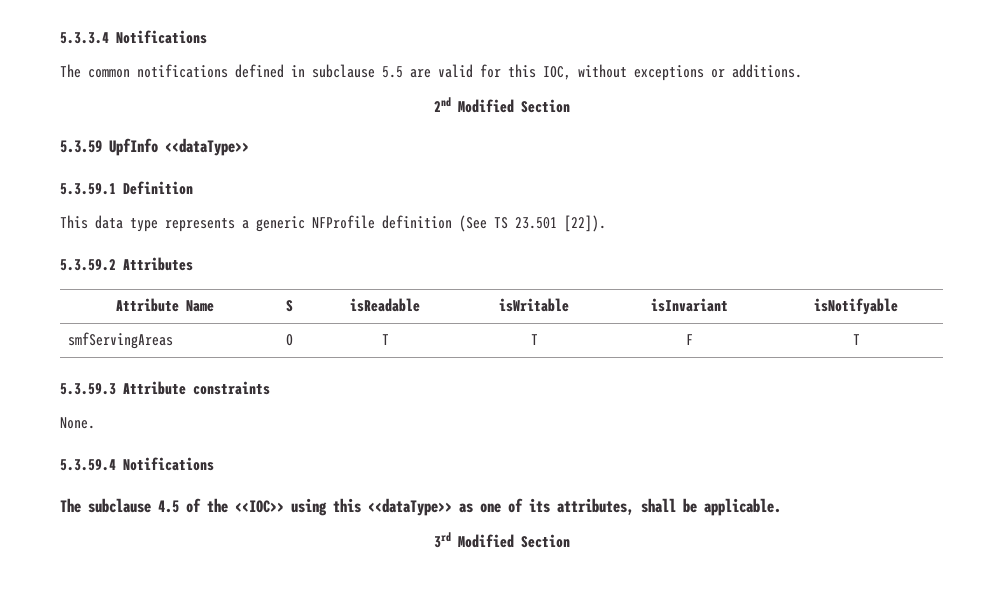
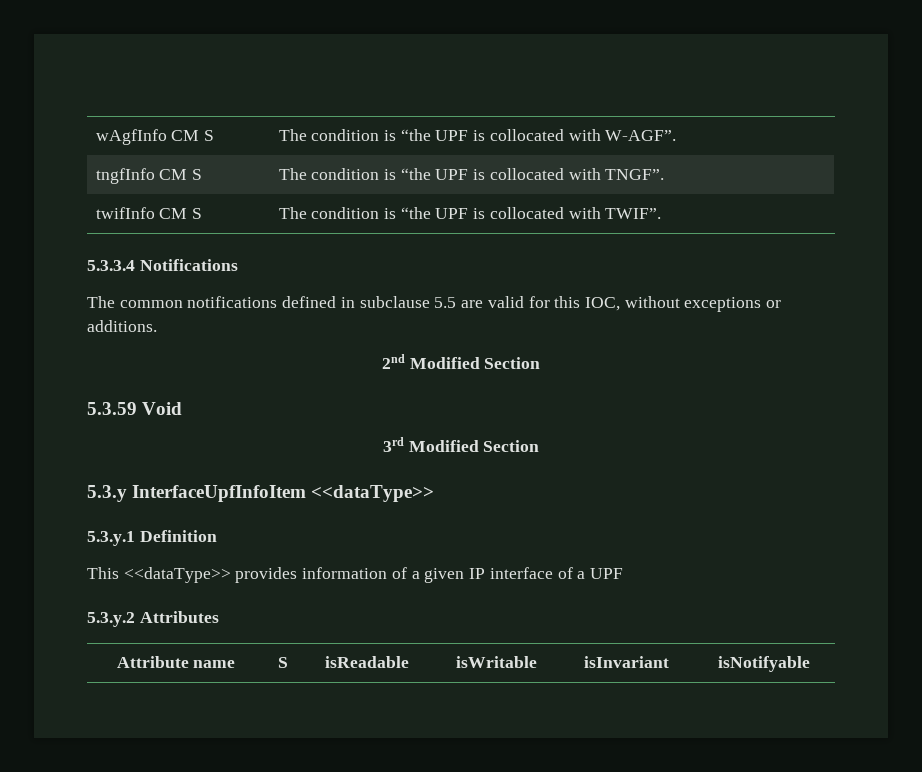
(60, 38) none -> [95,129,215,145] [278,129,677,141] [95,168,203,184] [278,168,665,180] [95,207,203,219] [278,207,662,219] wAgfInfo CM S | The condition is “the UPF is collocated with W-AGF”. // tngfInfo CM S | The condition is “the UPF is collocated with TNGF”. // twifInfo CM S | The condition is “the UPF is collocated with TWIF”. //
[109,138,158,156] UpfInfo -> [142,402,183,415] [382,437,540,452] [87,485,307,502] Void // 3rd Modified Section // 5.3.y InterfaceUpfInfoItem
[60,183,116,195] 5.3.59.1 -> [87,531,135,546] 5.3.y.1
[95,215,606,232] [60,259,116,271] data type represents a generic NFProfile definition (See TS 23.501 [22]). // 5.3.59.2 -> [123,567,623,583] [87,612,135,627] <<dataType>> provides information of a given IP interface of a UPF // 5.3.y.2
[185,300,214,312] Name -> [193,660,236,668] name
[68,332,174,349] [286,334,293,346] [381,334,389,345] [530,334,538,345] [685,334,693,345] [852,334,860,345] [60,381,270,395] [60,417,95,429] [60,457,214,471] [60,498,781,516] [433,532,570,548] // smfServingAreas | O | T | T | F | T // 5.3.59.3 Attribute constraints // None. // 5.3.59.4 Notifications // The subclause 4.5 of the <<IOC>> using this <<dataType>> as one of its attributes, shall be applicable. // 3rd Modified Section -> (810, 664) none

